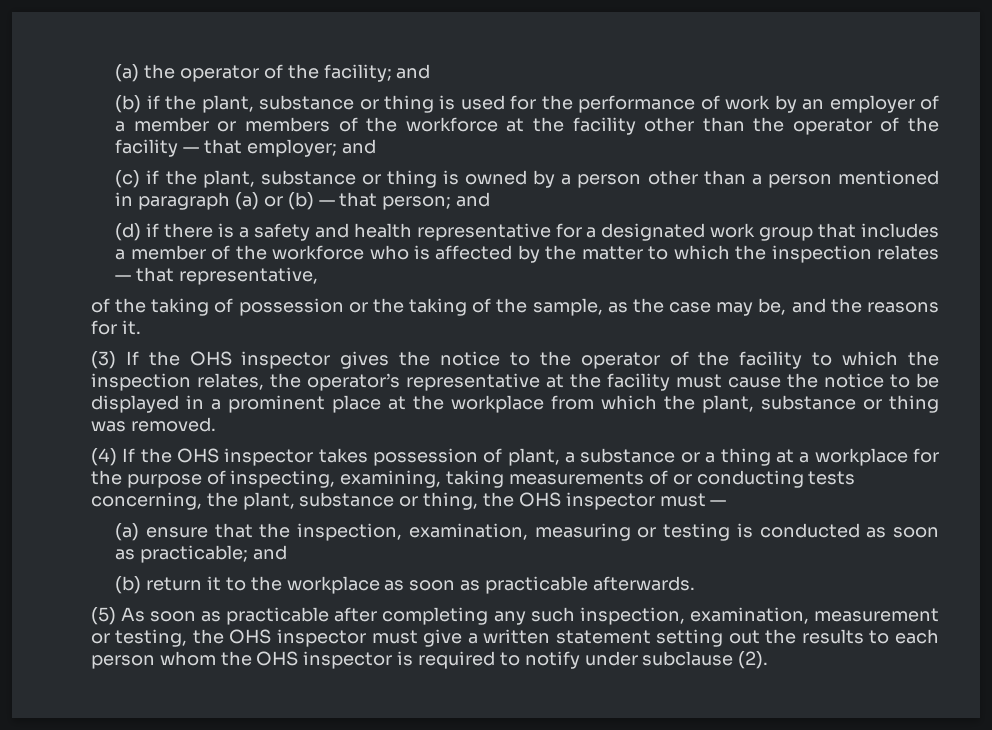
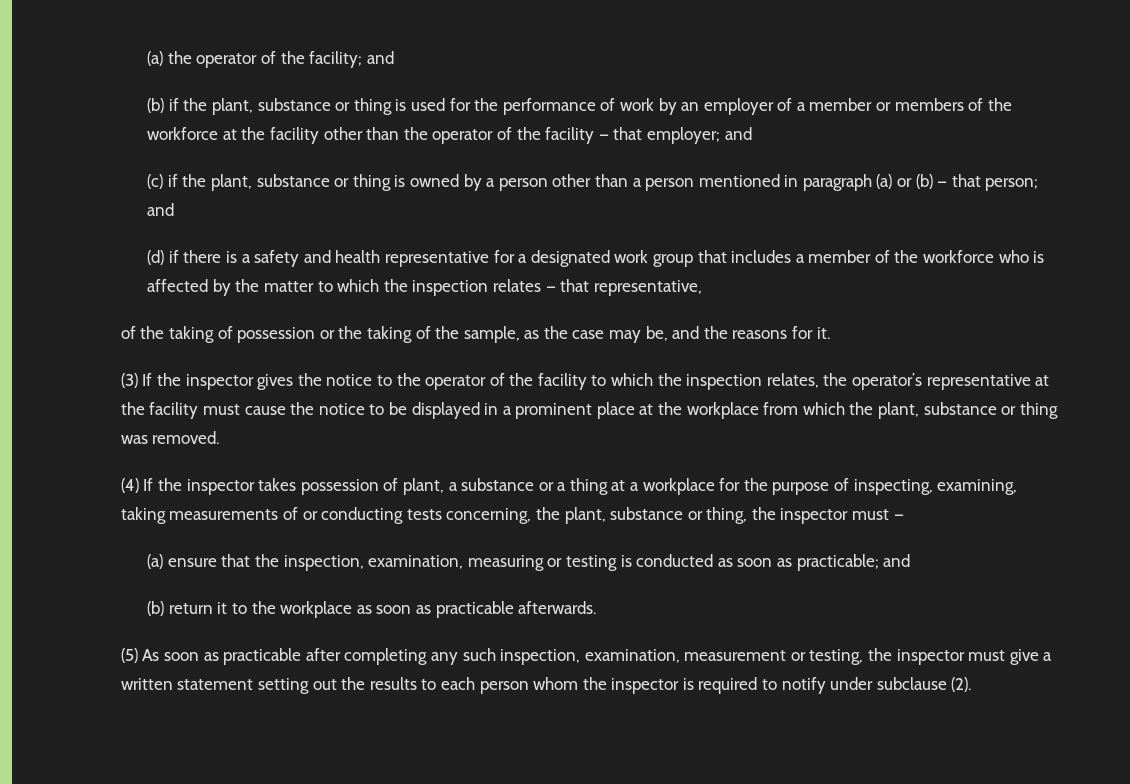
[189,351,232,366] OHS -> (182, 379) none
[176,448,219,463] OHS -> (183, 484) none
[518,492,561,507] OHS -> (776, 513) none
[229,629,272,644] OHS -> (893, 654) none
[256,651,299,666] OHS -> (607, 683) none

